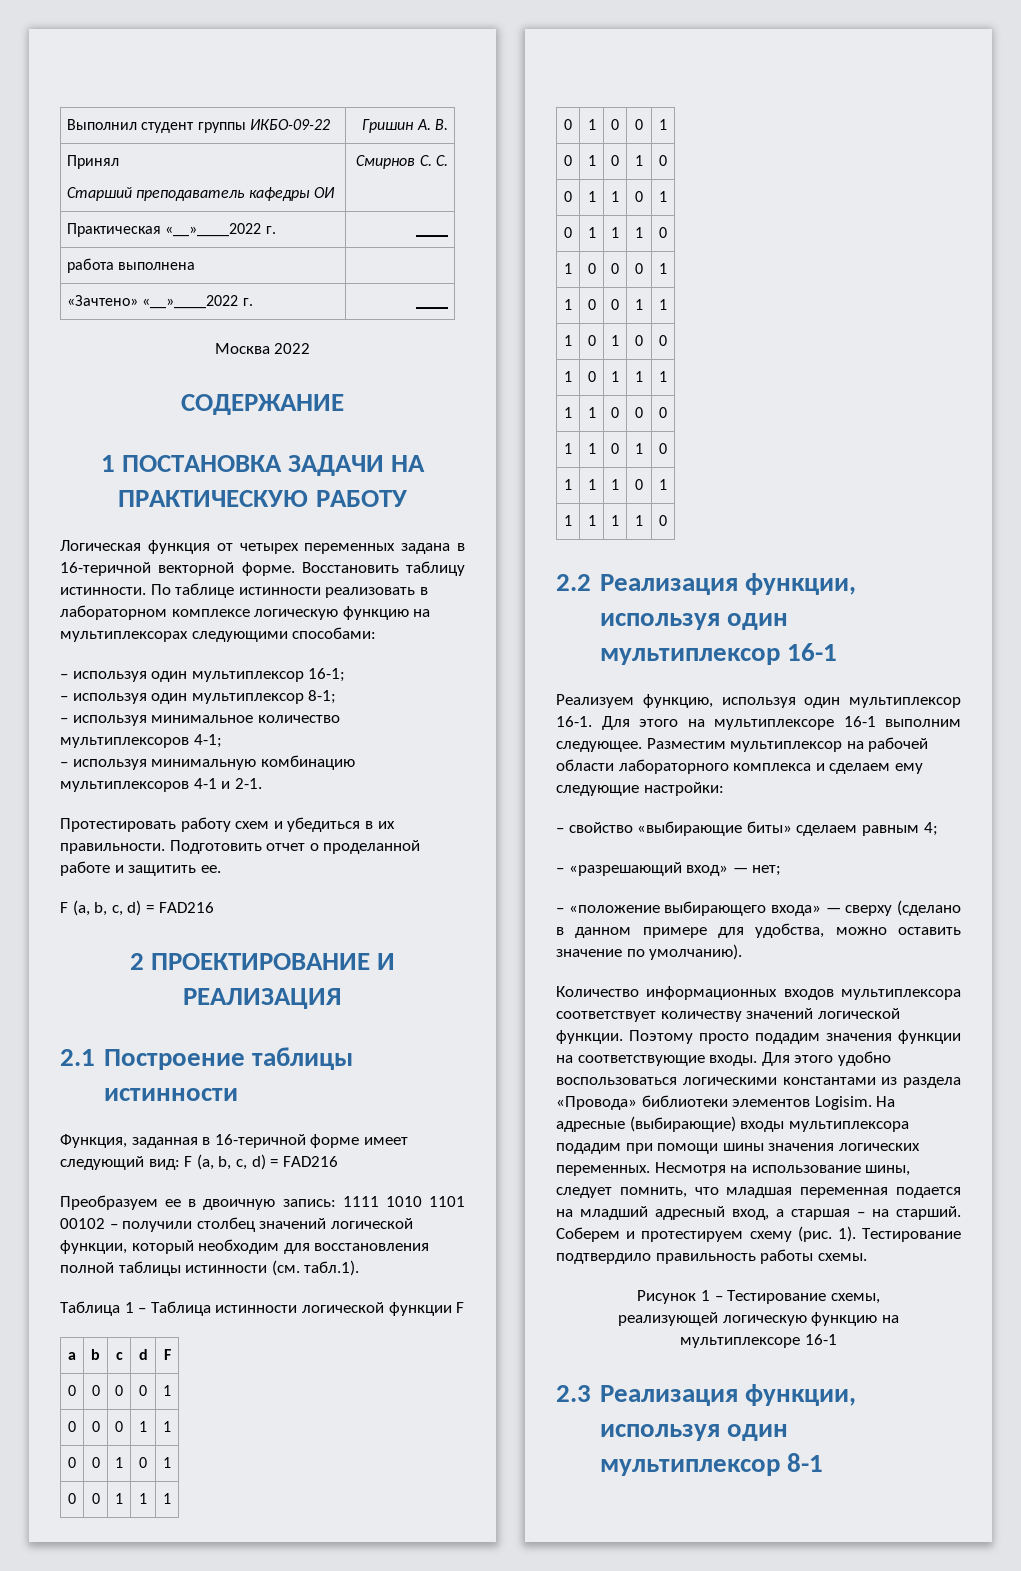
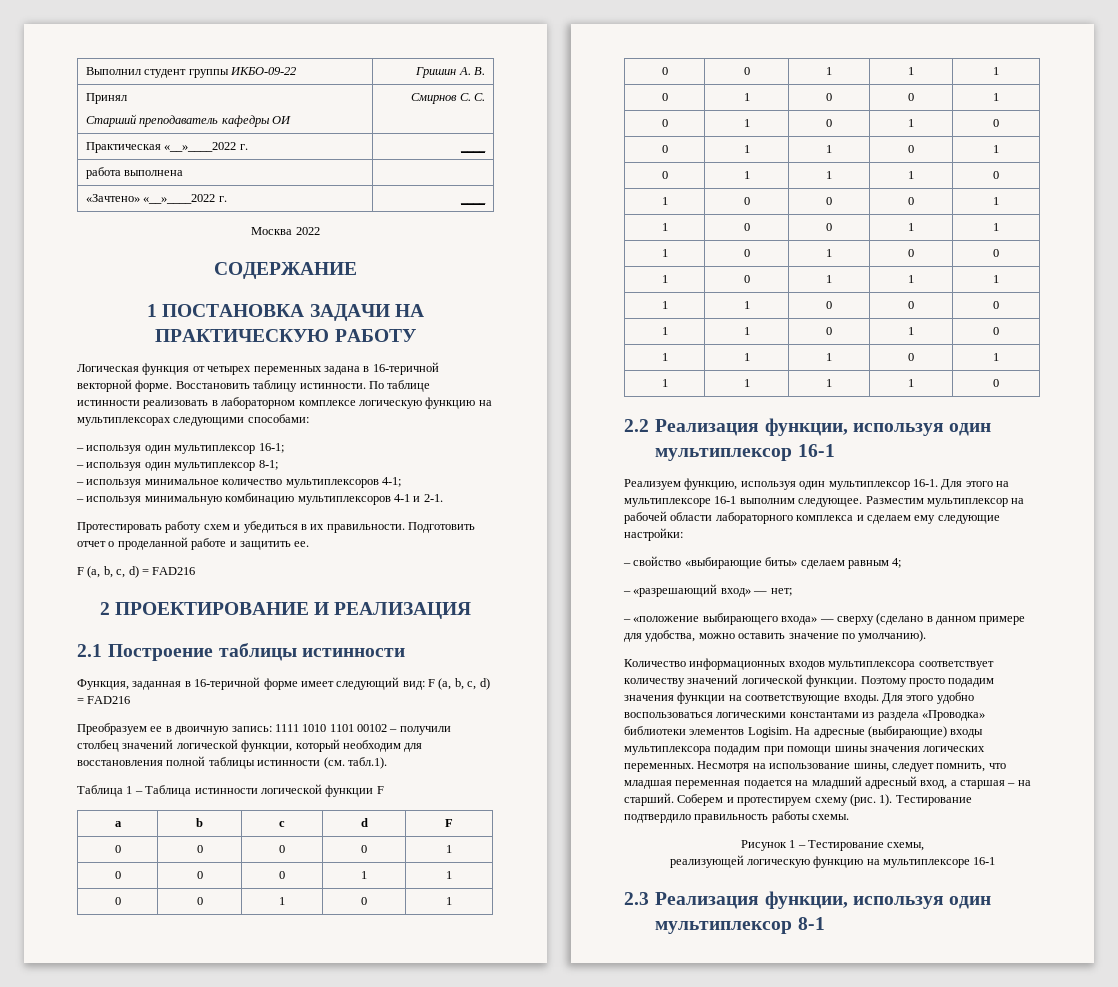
[556,1096,637,1110] «Провода» -> [921,710,985,721] «Проводка»

